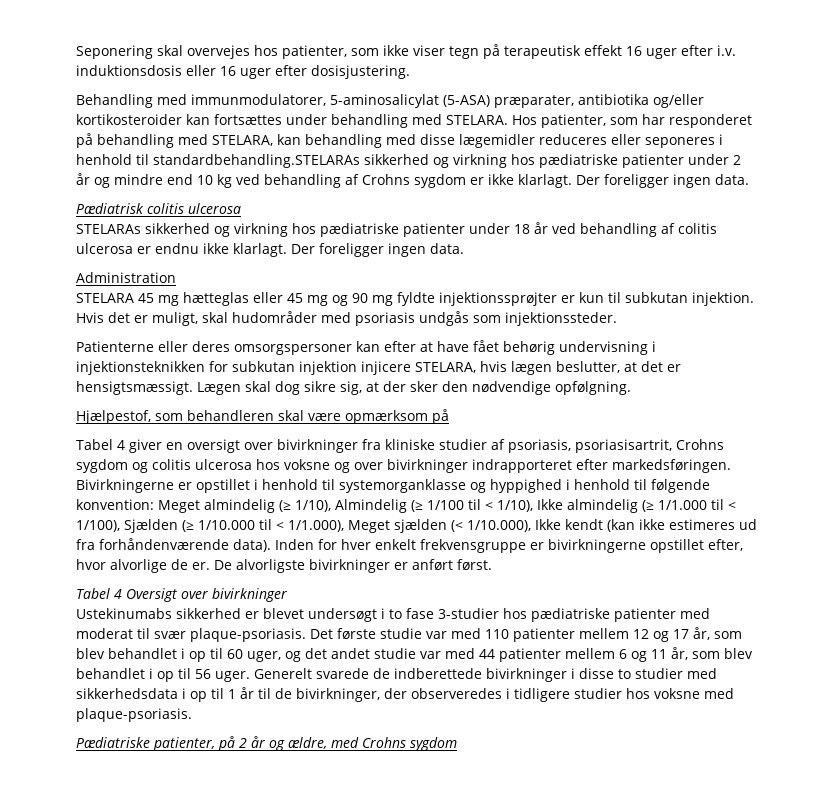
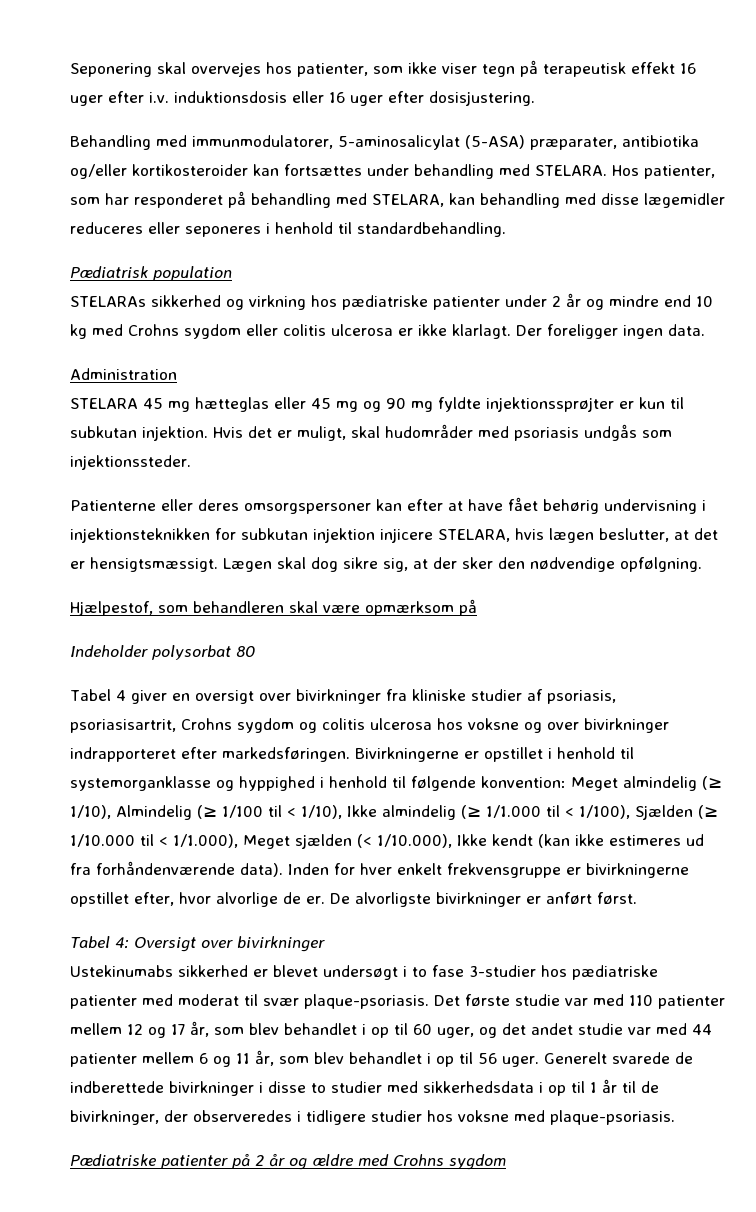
[153,154,360,168] standardbehandling.STELARAs -> [357,222,506,237] [70,266,232,281] [70,296,146,307] standardbehandling. // Pædiatrisk population // STELARAs
[236,174,749,188] [76,203,241,214] [76,222,675,237] ved behandling af Crohns sygdom er ikke klarlagt. Der foreligger ingen data. // Pædiatrisk colitis ulcerosa // STELARAs sikkerhed og virkning hos pædiatriske patienter under 18 år ved behandling af -> [92,324,278,339] med Crohns sygdom eller
[155,243,199,254] endnu -> (413, 332) none
(449, 416) none -> [70,645,255,660] // Indeholder polysorbat 80
[113,589,122,599] 4 -> [114,937,129,949] 4:
[153,737,215,751] patienter, -> [161,1155,228,1169] patienter
[288,737,327,749] ældre, -> [312,1154,353,1166] ældre

